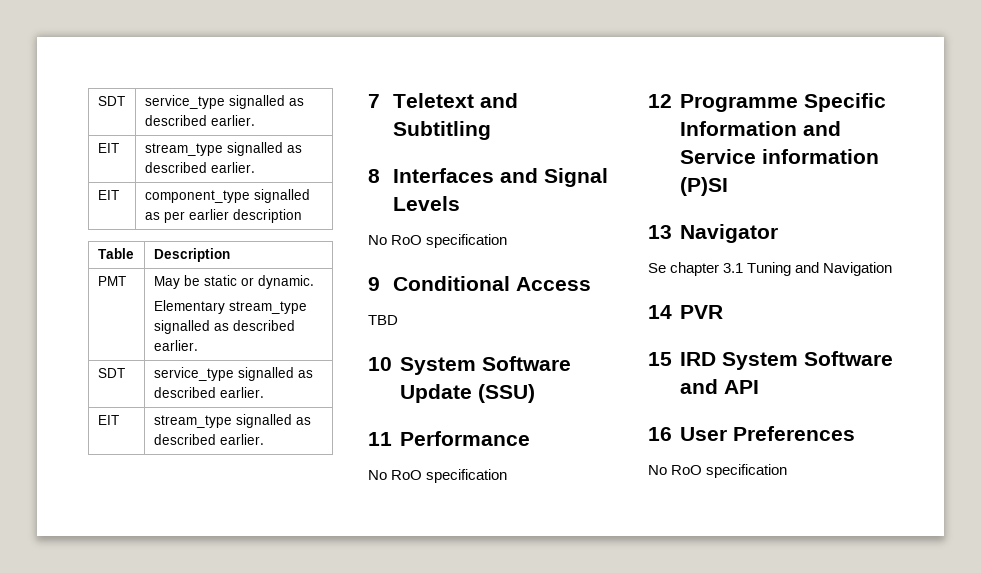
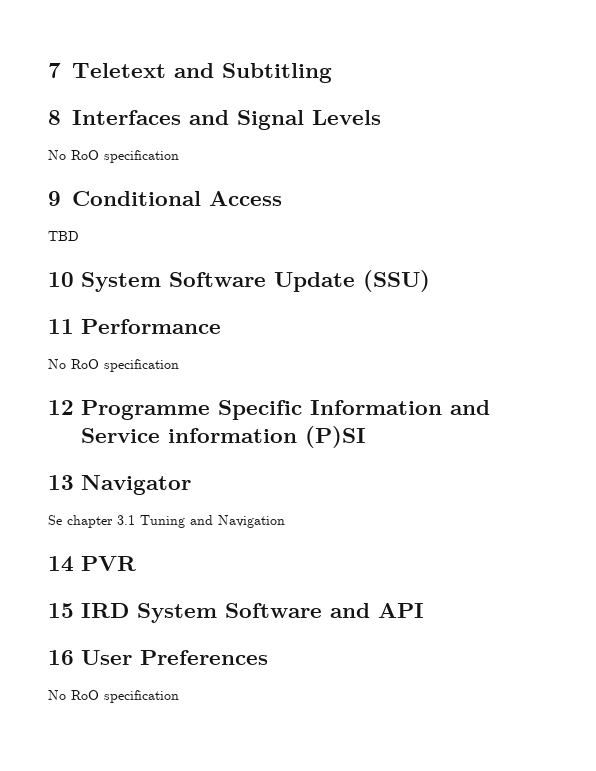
[97,96,125,106] [144,95,304,109] [144,115,255,126] [97,143,119,153] [144,142,302,156] [144,162,255,173] [97,190,119,200] [144,189,310,203] [144,209,302,223] [97,248,134,259] [153,248,230,262] [97,276,126,286] [153,275,314,289] [153,300,307,314] [153,320,295,334] [153,340,198,351] [97,368,125,378] [153,367,313,381] [153,387,264,398] [97,415,119,425] [153,414,311,428] [153,434,264,445] SDT | service_type signalled as described earlier. // EIT | stream_type signalled as described earlier. // EIT | component_type signalled as per earlier description // Table | Description // PMT | May be static or dynamic. // Elementary stream_type signalled as described earlier. // SDT | service_type signalled as described earlier. // EIT | stream_type signalled as described earlier. // -> (48, 70) none

